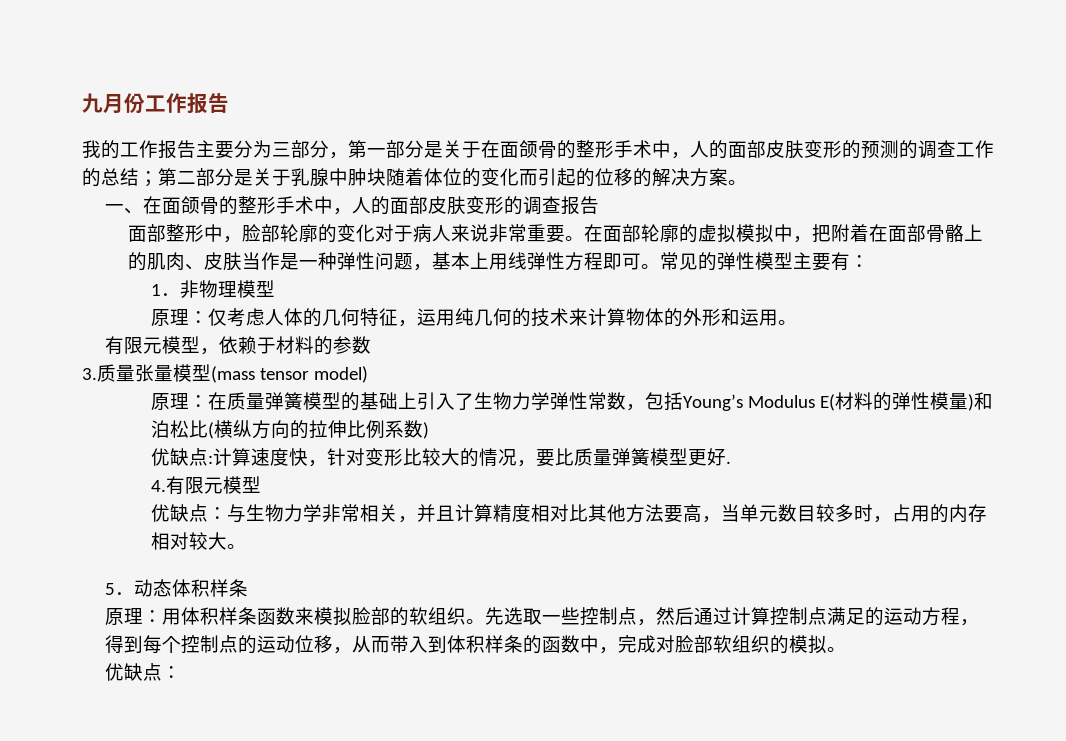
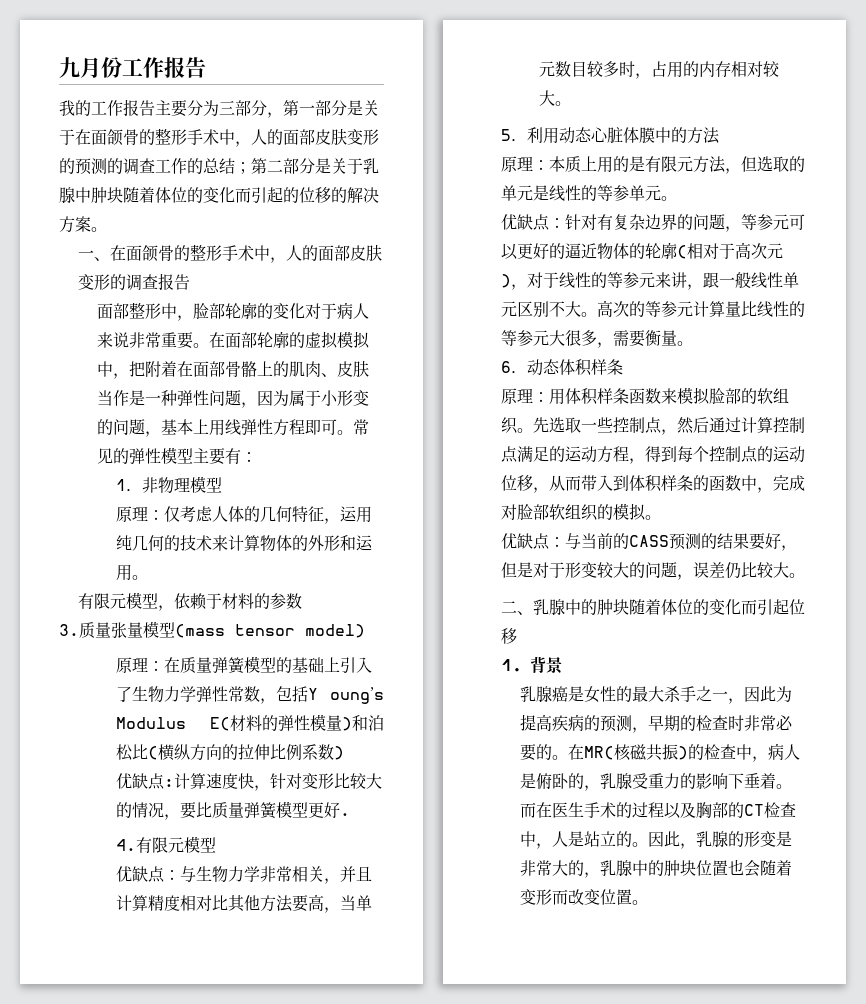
(433, 267) none -> [256,390,369,406] [96,419,161,437] 因为属于小形变的问题，
[683,394,744,411] Young’s -> [307,687,384,704] Y oung’s
(135, 593) none -> [526,127,720,144] [500,156,805,174] [500,185,677,201] [500,214,805,232] [500,242,783,260] [500,272,799,290] [500,300,805,317] [500,330,693,348] [500,361,527,374] 利用动态心脏体膜中的方法 // 原理：本质上用的是有限元方法，但选取的单元是线性的等参单元。 // 优缺点：针对有复杂边界的问题，等参元可以更好的逼近物体的轮廓(相对于高次元)，对于线性的等参元来讲，跟一般线性单元区别不大。高次的等参元计算量比线性的等参元大很多，需要衡量。 // 6．
(182, 672) none -> [564,533,797,551] [500,562,805,580] [500,599,805,616] [500,628,517,644] [500,656,563,674] [519,686,792,704] [519,714,793,733] [519,743,800,762] [519,773,792,791] [519,802,796,819] [519,831,792,849] [519,859,792,878] [519,889,648,905] 与当前的CASS预测的结果要好，但是对于形变较大的问题，误差仍比较大。 // 二、乳腺中的肿块随着体位的变化而引起位移 // 1.背景 // 乳腺癌是女性的最大杀手之一，因此为提高疾病的预测，早期的检查时非常必要的。在MR(核磁共振)的检查中，病人是俯卧的，乳腺受重力的影响下垂着。而在医生手术的过程以及胸部的CT检查中，人是站立的。因此，乳腺的形变是非常大的，乳腺中的肿块位置也会随着变形而改变位置。

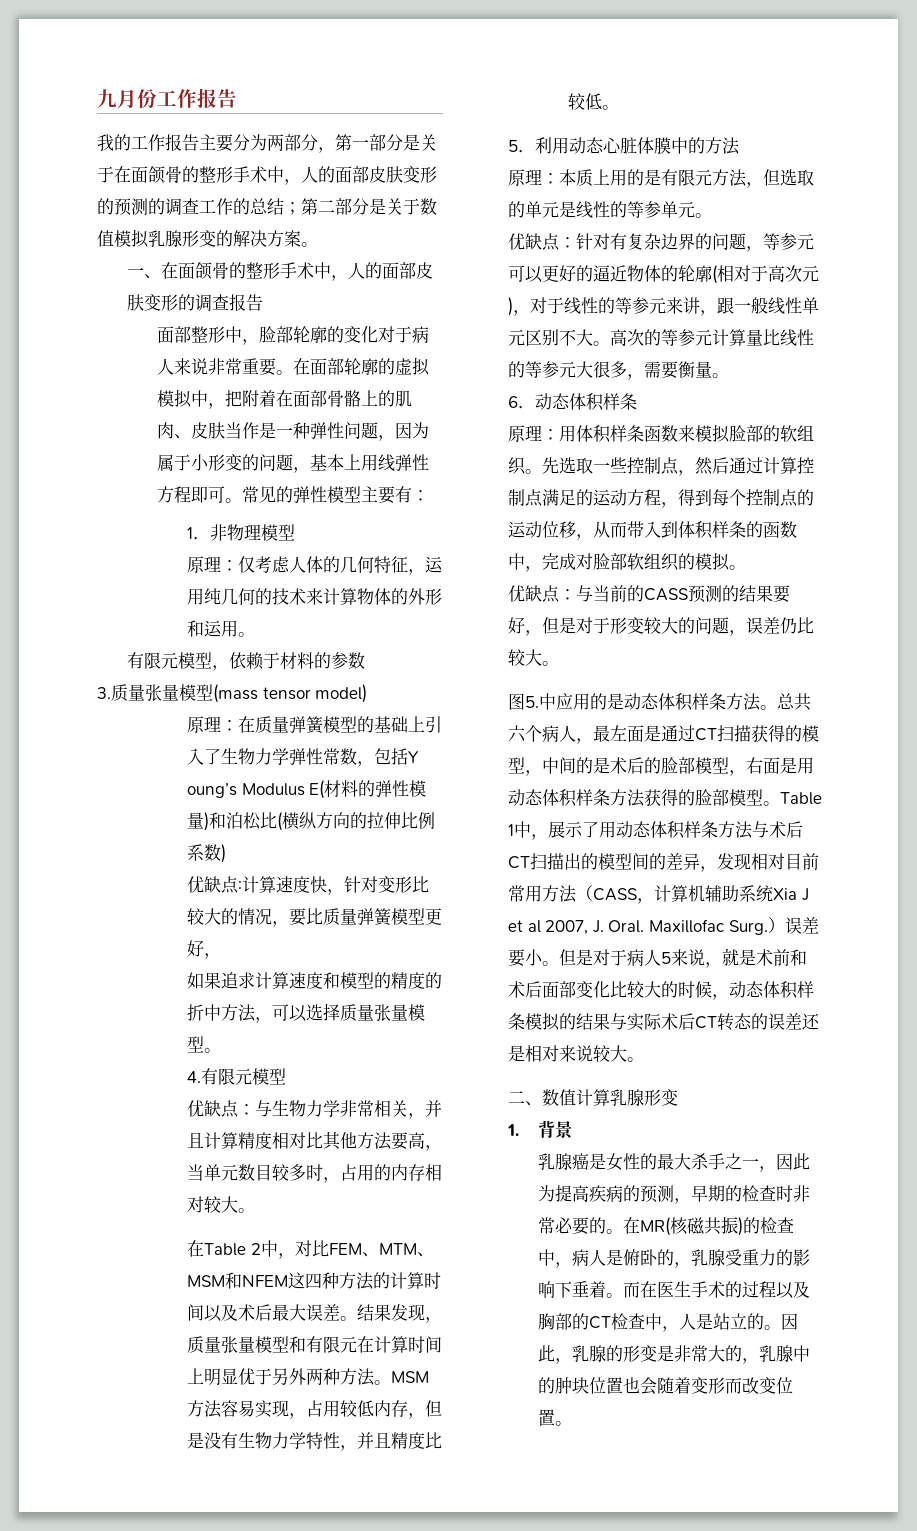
[219,100,235,115] 三 -> [267,134,284,151] 两
[363,158,379,174] [59,187,331,204] 乳腺中肿块随着体位的变化而引起的位移 -> [420,198,437,215] [97,229,216,248] 数值模拟乳腺形变
[339,813,350,816] . -> [204,953,222,959] [187,972,443,989] [187,1003,426,1023] [187,1036,222,1053] ， // 如果追求计算速度和模型的精度的折中方法，可以选择质量张量模型。
(571, 103) none -> [187,1240,434,1259] [187,1272,442,1290] [187,1304,443,1323] [187,1336,443,1354] [187,1368,430,1386] [187,1400,443,1419] [187,1432,443,1451] [568,93,620,110] // 在Table 2中，对比FEM、MTM、MSM和NFEM这四种方法的计算时间以及术后最大误差。结果发现，质量张量模型和有限元在计算时间上明显优于另外两种方法。MSM方法容易实现，占用较低内存，但是没有生物力学特性，并且精度比较低。
[500,599,805,616] [500,628,517,644] 二、乳腺中的肿块随着体位的变化而引起位移 -> [508,693,812,711] [508,725,820,744] [508,757,815,776] [508,789,823,807] [508,821,804,840] [508,853,820,872] [508,885,809,904] [508,917,819,935] [508,948,808,968] [508,981,815,1000] [508,1012,821,1031] [508,1045,645,1062] [508,1089,679,1106] 图5.中应用的是动态体积样条方法。总共六个病人，最左面是通过CT扫描获得的模型，中间的是术后的脸部模型，右面是用动态体积样条方法获得的脸部模型。Table 1中，展示了用动态体积样条方法与术后CT扫描出的模型间的差异，发现相对目前常用方法（CASS，计算机辅助系统Xia J et al 2007, J. Oral. Maxillofac Surg.）误差要小。但是对于病人5来说，就是术前和术后面部变化比较大的时候，动态体积样条模拟的结果与实际术后CT转态的误差还是相对来说较大。 // 二、数值计算乳腺形变

